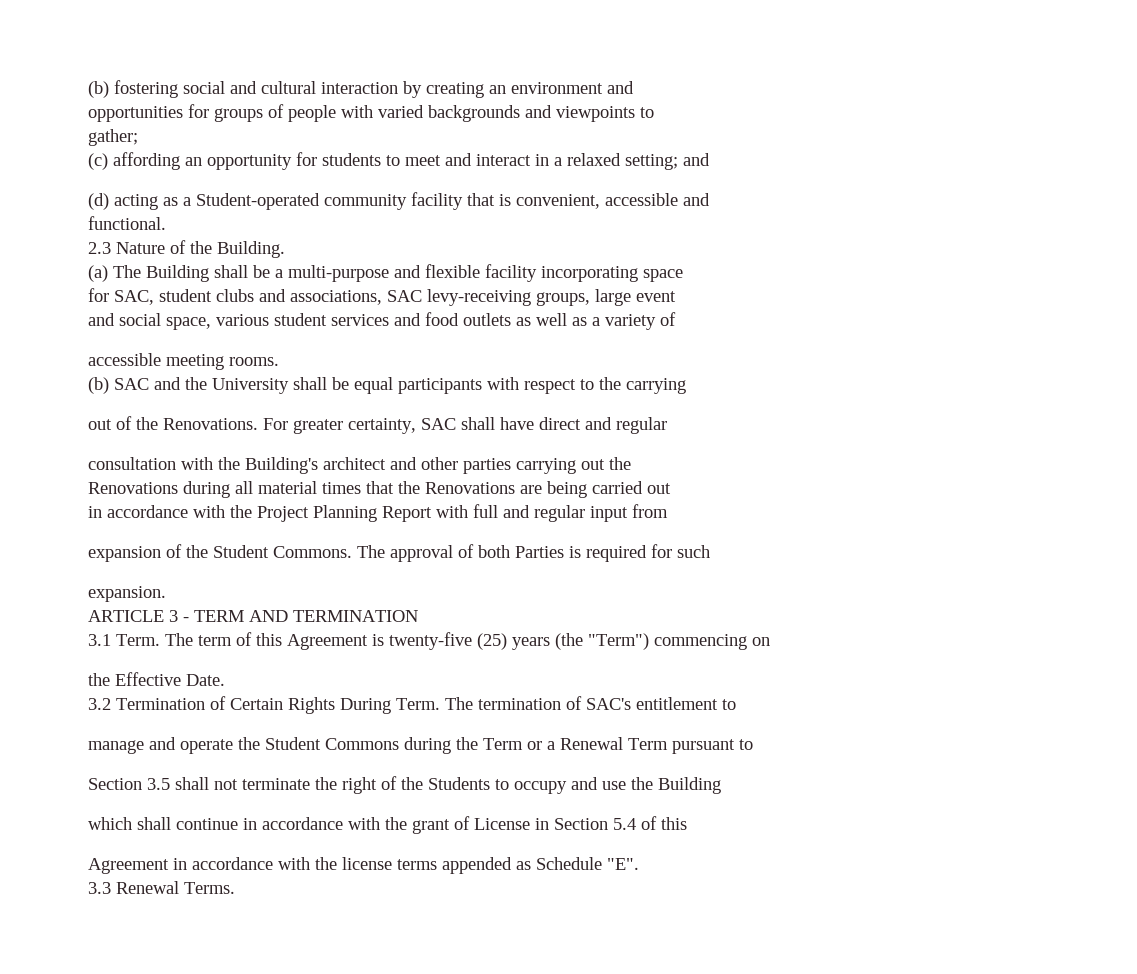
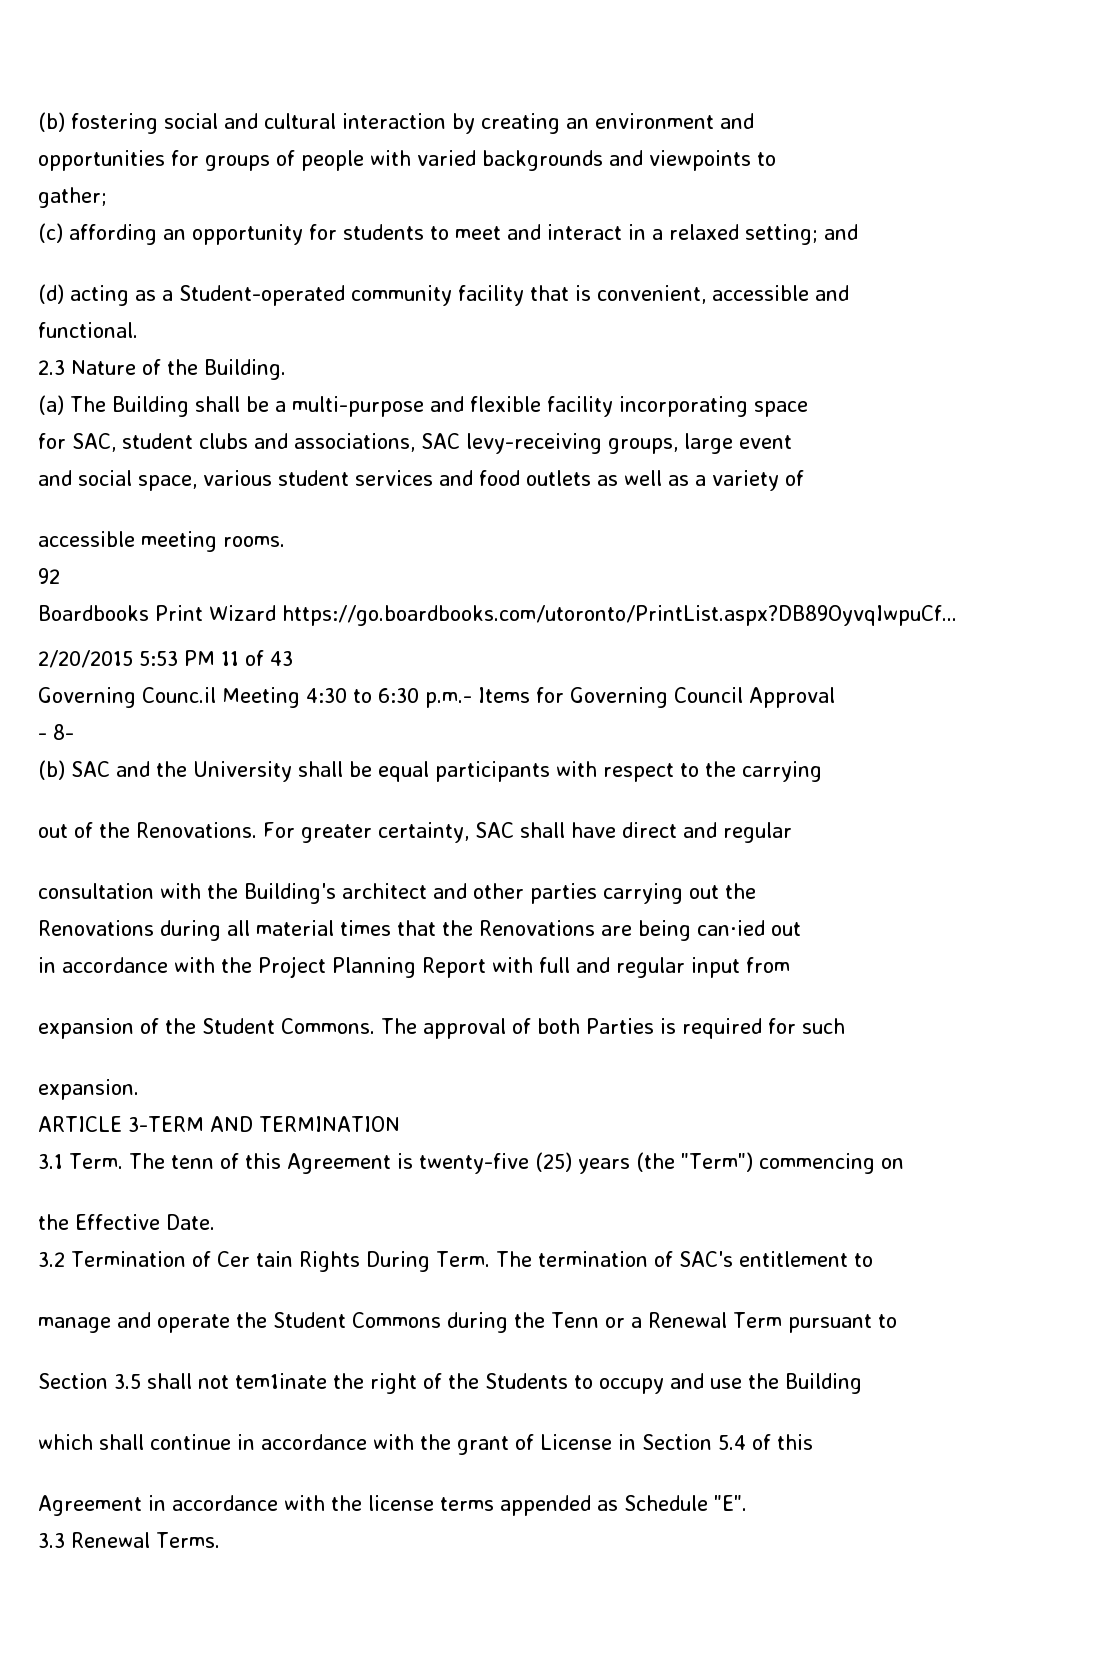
(279, 361) none -> [38,568,60,584] [38,605,957,626] [38,650,293,668] [38,687,835,708] [38,724,74,740] // 92 // Boardbooks Print Wizard https://go.boardbooks.com/utoronto/PrintList.aspx?DB89OyvqIwpuCf... // 2/20/2015 5:53 PM 11 of 43 // Governing Counc.il Meeting 4:30 to 6:30 p.m.- Items for Governing Council Approval // - 8-
[592,481,643,494] carried -> [697,920,765,936] can·ied
[169,610,244,622] 3 - TERM -> [128,1116,204,1132] 3-TERM
[198,635,232,646] term -> [170,1155,214,1169] tenn
[230,698,283,710] Certain -> [216,1251,293,1267] Cer tain
[483,738,523,750] Term -> [551,1312,599,1328] Tenn
[242,778,310,790] terminate -> [235,1373,327,1389] tem1inate

